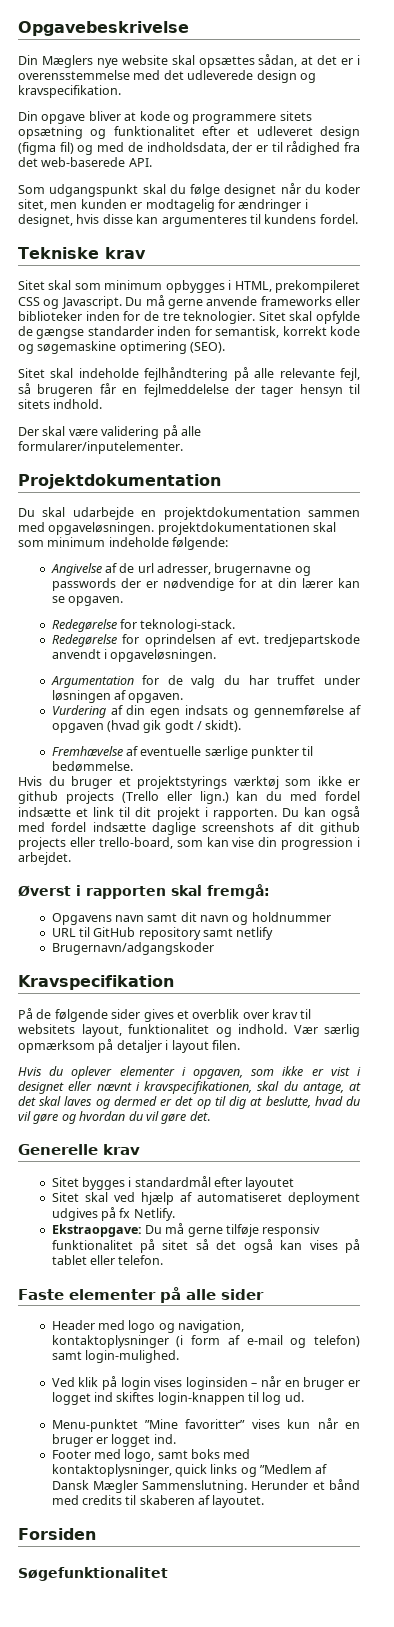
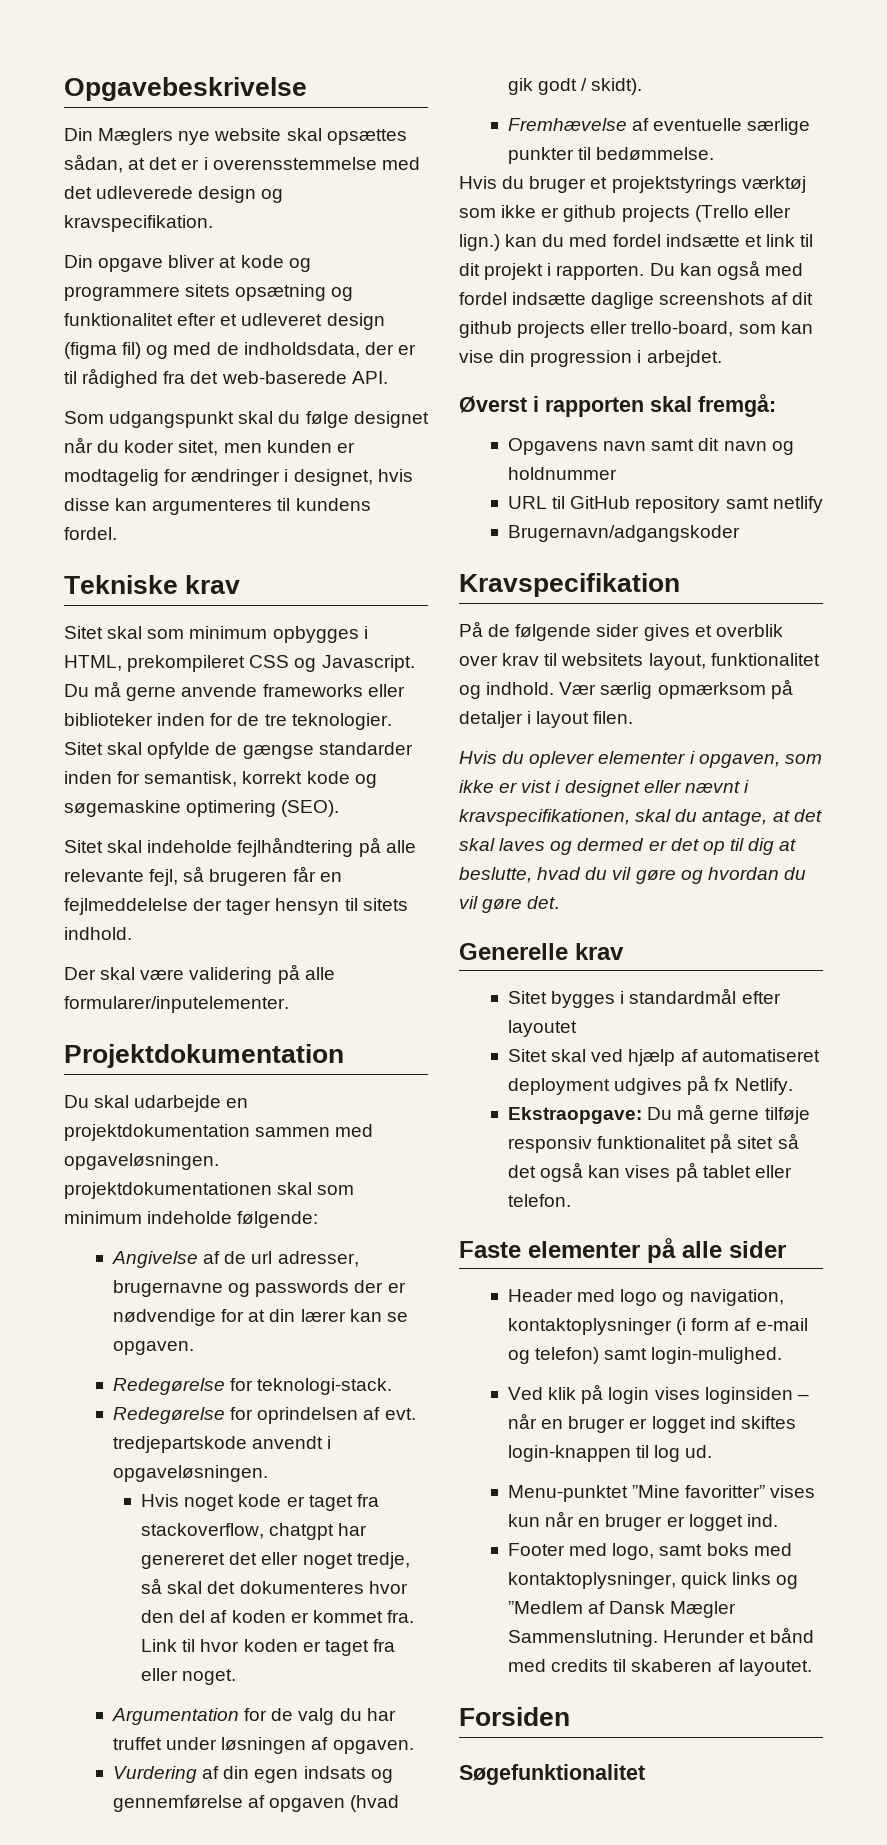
(217, 655) none -> [141,1494,379,1511] [141,1523,368,1540] [141,1552,410,1569] [141,1578,408,1594] [141,1610,414,1623] [141,1639,395,1656] [141,1668,237,1685] // Hvis noget kode er taget fra stackoverflow, chatgpt har genereret det eller noget tredje, så skal det dokumenteres hvor den del af koden er kommet fra. Link til hvor koden er taget fra eller noget.

